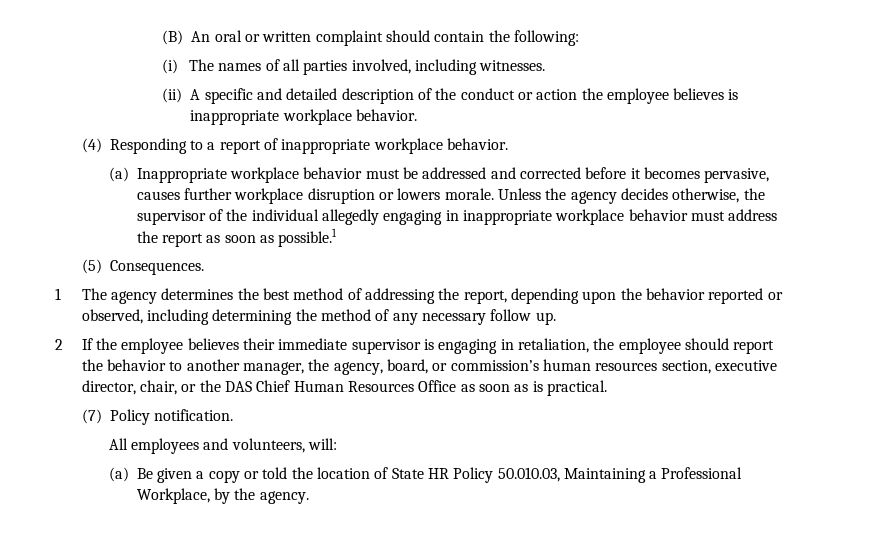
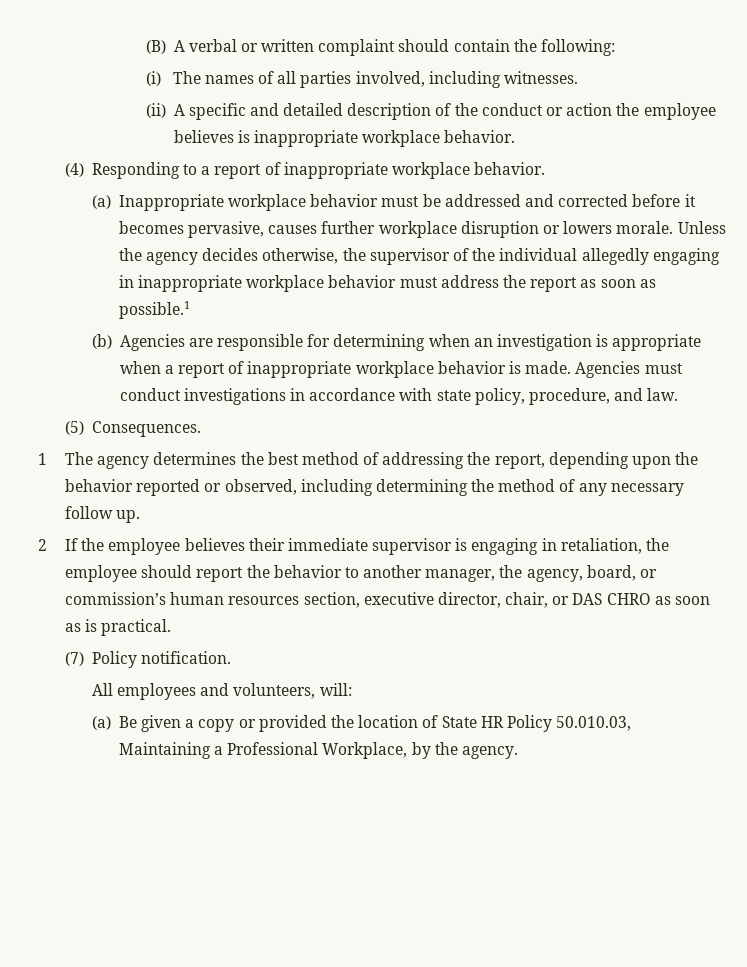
[191,30,242,42] An oral -> [173,39,237,52] A verbal
(338, 237) none -> [91,334,702,351] [119,361,683,378] [119,388,679,405] // (b) Agencies are responsible for determining when an investigation is appropriate when a report of inappropriate workplace behavior is made. Agencies must conduct investigations in accordance with state policy, procedure, and law.
[199,380,457,392] the DAS Chief Human Resources Office -> [572,593,651,605] DAS CHRO
[262,467,288,479] told -> [258,715,327,732] provided

